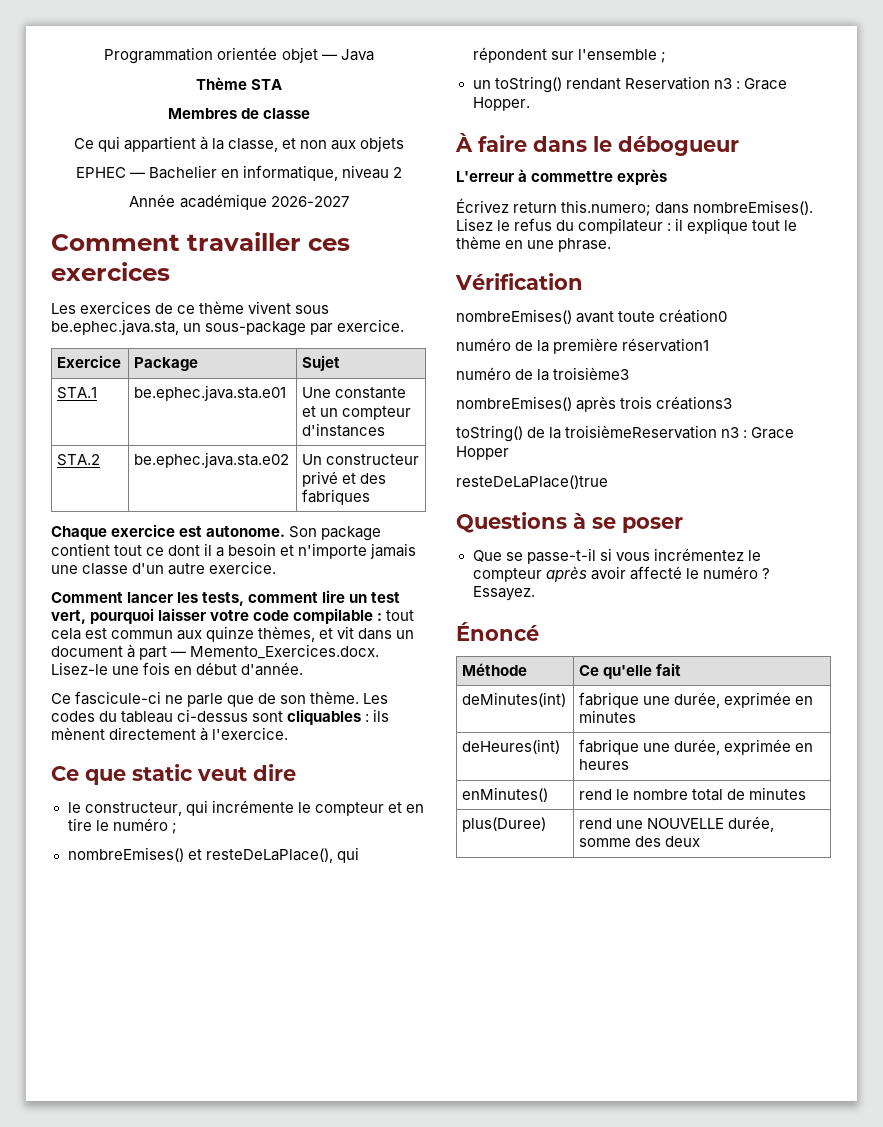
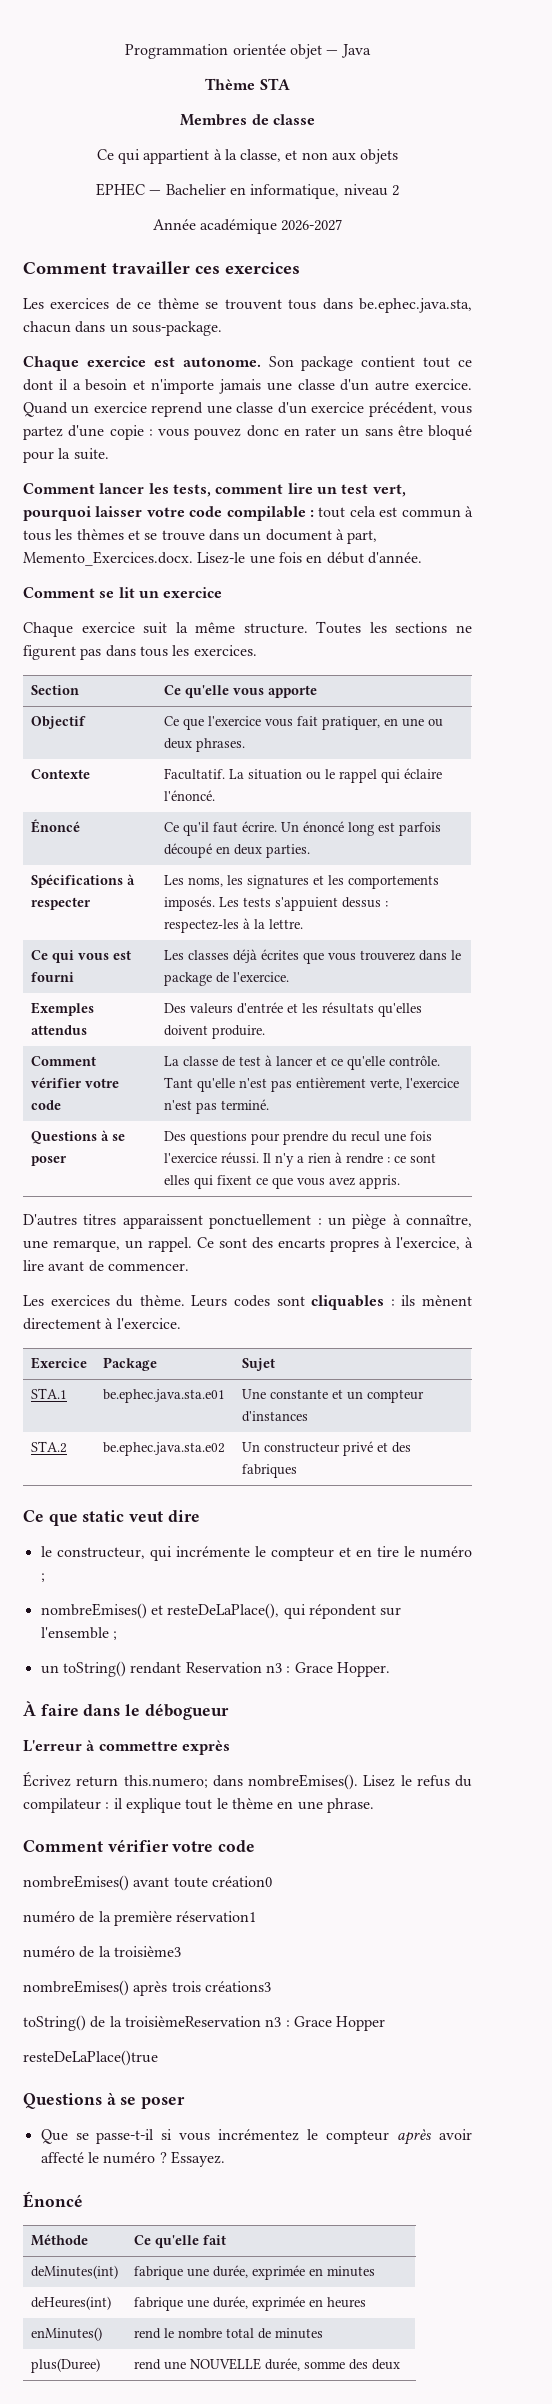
[248,301,330,314] [51,319,405,336] vivent sous be.ephec.java.sta, un sous-package par exercice. -> [205,298,473,313] [23,321,222,336] [23,356,472,371] [23,379,472,394] [23,402,473,417] [23,425,472,440] [23,448,109,463] [23,483,406,497] [23,506,473,521] [23,529,378,544] [23,551,422,566] [23,587,223,598] [23,621,472,637] [23,645,257,660] [30,685,79,695] [163,685,317,698] [30,716,86,729] [163,716,443,730] [163,738,245,752] [30,769,90,779] [163,768,442,783] [163,790,215,801] [30,819,80,833] [163,821,441,836] [163,843,310,858] [30,874,135,888] [30,897,91,910] [163,875,439,889] [163,896,388,911] [163,918,303,933] [30,950,131,963] [30,972,74,982] [163,949,461,964] [163,972,289,986] [30,1002,94,1016] [30,1025,87,1035] [163,1002,422,1017] [163,1025,265,1039] [30,1056,96,1066] [30,1077,119,1088] [30,1100,61,1110] [163,1055,440,1070] [163,1077,459,1092] [163,1099,269,1114] [30,1130,125,1144] [30,1156,67,1166] [163,1131,432,1145] [163,1152,436,1167] [163,1175,400,1189] [23,1214,472,1229] [23,1237,473,1252] [23,1260,189,1272] [23,1295,473,1310] [23,1318,181,1330] se trouvent tous dans be.ephec.java.sta, chacun dans un sous-package. // Chaque exercice est autonome. Son package contient tout ce dont il a besoin et n'importe jamais une classe d'un autre exercice. Quand un exercice reprend une classe d'un exercice précédent, vous partez d'une copie : vous pouvez donc en rater un sans être bloqué pour la suite. // Comment lancer les tests, comment lire un test vert, pourquoi laisser votre code compilable : tout cela est commun à tous les thèmes et se trouve dans un document à part, Memento_Exercices.docx. Lisez-le une fois en début d'année. // Comment se lit un exercice // Chaque exercice suit la même structure. Toutes les sections ne figurent pas dans tous les exercices. // Section | Ce qu'elle vous apporte // Objectif | Ce que l'exercice vous fait pratiquer, en une ou deux phrases. // Contexte | Facultatif. La situation ou le rappel qui éclaire l'énoncé. // Énoncé | Ce qu'il faut écrire. Un énoncé long est parfois découpé en deux parties. // Spécifications à respecter | Les noms, les signatures et les comportements imposés. Les tests s'appuient dessus : respectez-les à la lettre. // Ce qui vous est fourni | Les classes déjà écrites que vous trouverez dans le package de l'exercice. // Exemples attendus | Des valeurs d'entrée et les résultats qu'elles doivent produire. // Comment vérifier votre code | La classe de test à lancer et ce qu'elle contrôle. Tant qu'elle n'est pas entièrement verte, l'exercice n'est pas terminé. // Questions à se poser | Des questions pour prendre du recul une fois l'exercice réussi. Il n'y a rien à rendre : ce sont elles qui fixent ce que vous avez appris. // D'autres titres apparaissent ponctuellement : un piège à connaître, une remarque, un rappel. Ce sont des encarts propres à l'exercice, à lire avant de commencer. // Les exercices du thème. Leurs codes sont cliquables : ils mènent directement à l'exercice.
[51,524,382,541] [51,543,417,559] [51,561,277,575] [51,590,401,606] [51,608,415,624] [51,626,415,642] [51,644,380,660] [51,662,304,676] [51,691,389,707] [51,709,390,725] [51,727,289,741] // Chaque exercice est autonome. Son package contient tout ce dont il a besoin et n'importe jamais une classe d'un autre exercice. // Comment lancer les tests, comment lire un test vert, pourquoi laisser votre code compilable : tout cela est commun aux quinze thèmes, et vit dans un document à part — Memento_Exercices.docx. Lisez-le une fois en début d'année. // Ce fascicule-ci ne parle que de son thème. Les codes du tableau ci-dessus sont cliquables : ils mènent directement à l'exercice. -> (297, 1471) none
[455,273,583,290] Vérification -> [23,1839,256,1852] Comment vérifier votre code

